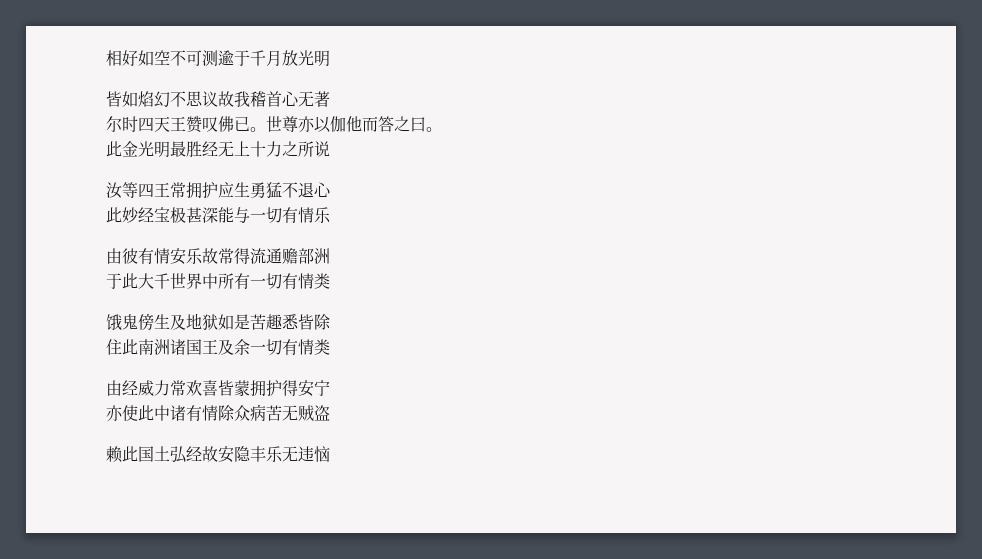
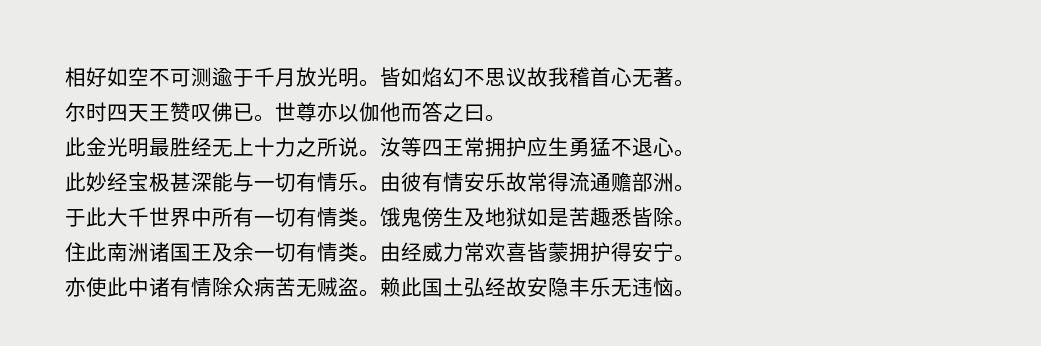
(330, 58) // -> [359,79,380,87] 。
(330, 99) none -> [674,79,695,87] 。
(330, 149) // -> [359,149,380,157] 。
(331, 190) none -> [674,149,695,157] 。
(331, 215) // -> [359,184,380,192] 。
(330, 256) none -> [674,184,695,192] 。
(330, 281) // -> [359,219,380,227] 。
(331, 322) none -> [674,219,695,227] 。
(330, 347) // -> [359,254,380,262] 。
(330, 388) none -> [674,254,695,262] 。
(330, 413) // -> [359,289,380,297] 。
(330, 454) none -> [674,289,695,297] 。

